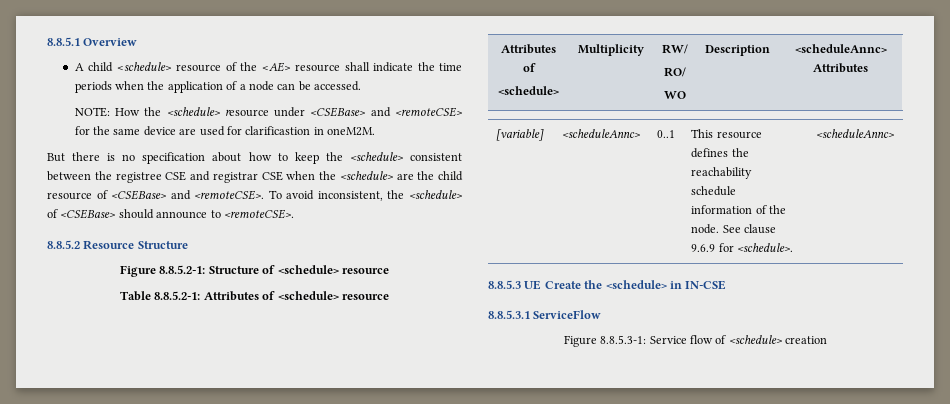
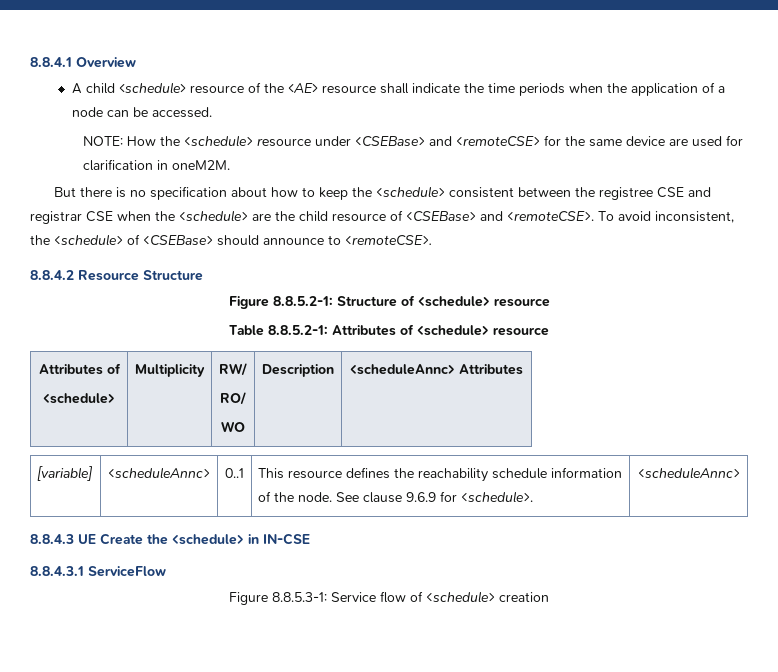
[47,37,80,46] 8.8.5.1 -> [30,57,72,67] 8.8.4.1
[245,126,311,135] clarificastion -> [82,159,153,171] clarification
[47,240,80,249] 8.8.5.2 -> [30,270,74,280] 8.8.4.2
[488,280,521,289] 8.8.5.3 -> [30,534,74,544] 8.8.4.3
[488,310,530,319] 8.8.5.3.1 -> [30,566,84,576] 8.8.4.3.1

